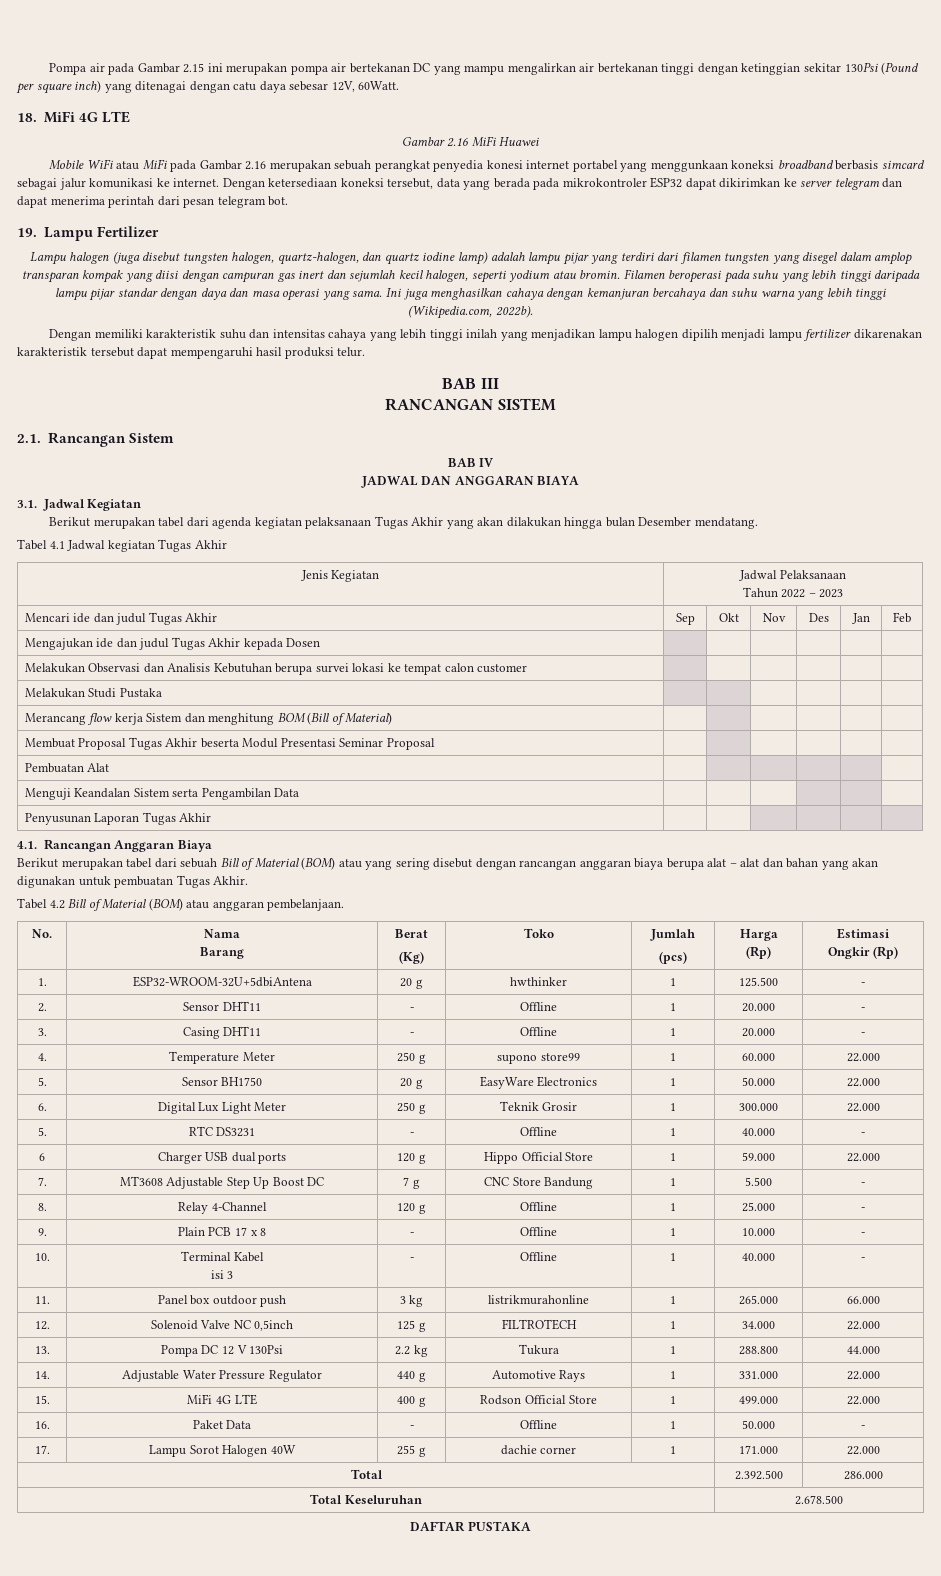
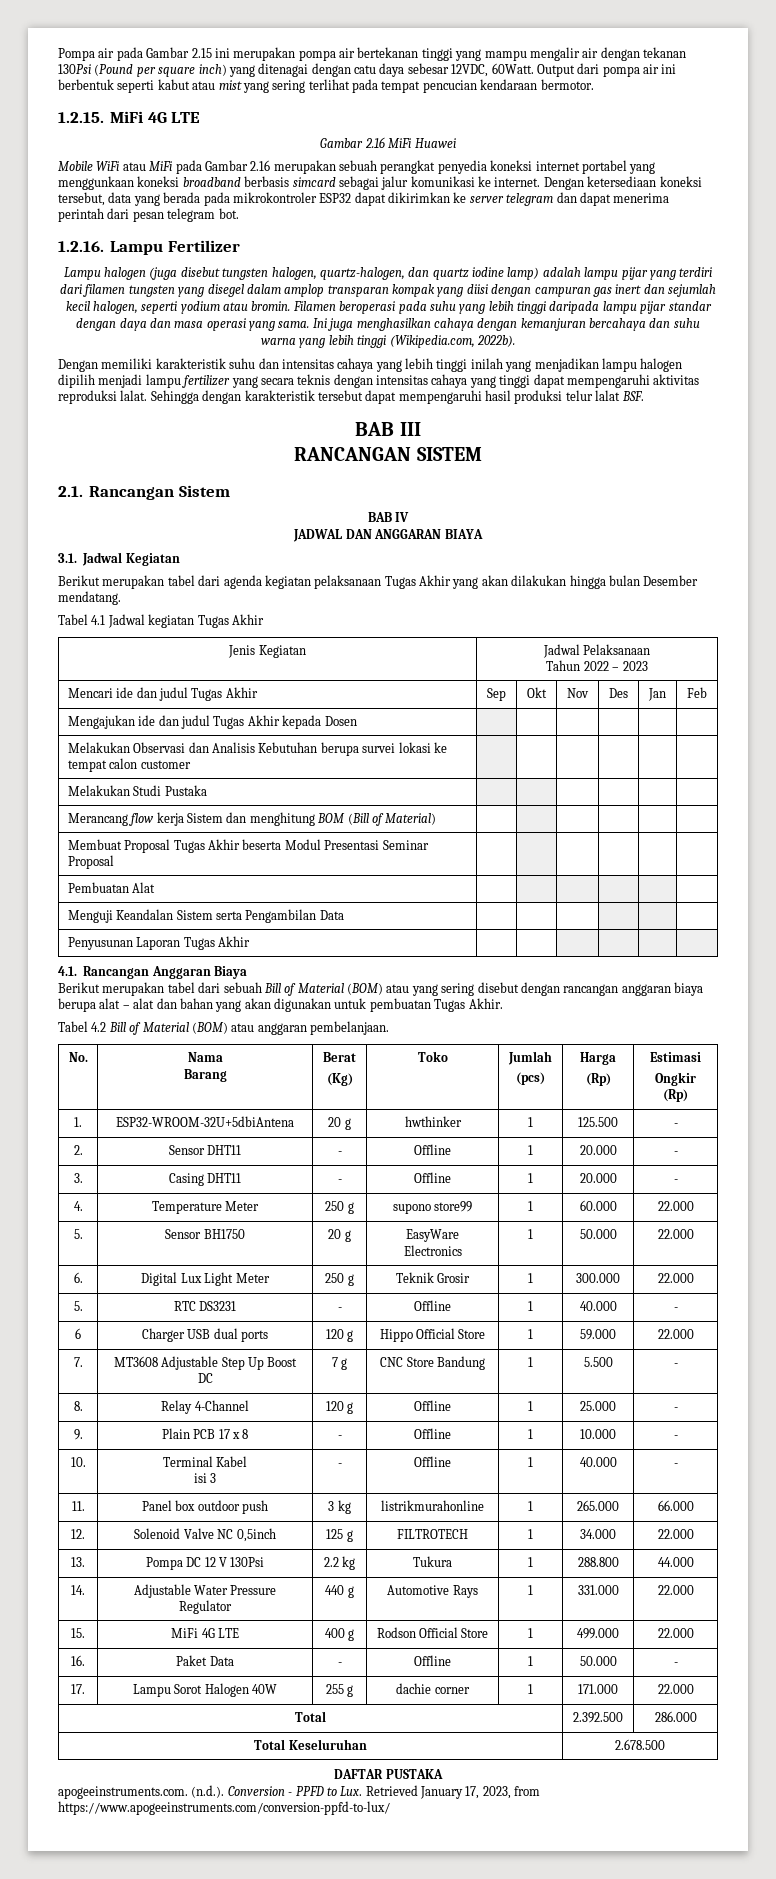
[413,63,431,72] DC -> [421,48,453,61] tinggi
[507,63,841,75] mengalirkan air bertekanan tinggi dengan ketinggian sekitar -> [529,47,686,61] mengalir air dengan tekanan
[331,81,355,92] 12V, -> [451,64,489,77] 12VDC,
[17,113,37,122] // 18. -> [536,63,677,77] [58,79,594,93] [58,112,104,123] Output dari pompa air ini berbentuk seperti kabut atau mist yang sering terlihat pada tempat pencucian kendaraan bermotor. // 1.2.15.
[486,160,523,169] konesi -> [490,160,533,171] koneksi
[17,228,37,237] 19. -> [58,241,104,252] 1.2.16.
[853,329,922,339] dikarenakan -> [231,374,700,388] [58,390,242,404] yang secara teknis dengan intensitas cahaya yang tinggi dapat mempengaruhi aktivitas reproduksi lalat. Sehingga dengan
[337,347,366,357] telur. -> [565,390,644,401] telur lalat BSF.
(531, 1526) none -> [58,1785,541,1799] [58,1801,390,1815] // apogeeinstruments.com. (n.d.). Conversion - PPFD to Lux. Retrieved January 17, 2023, from https://www.apogeeinstruments.com/conversion-ppfd-to-lux/

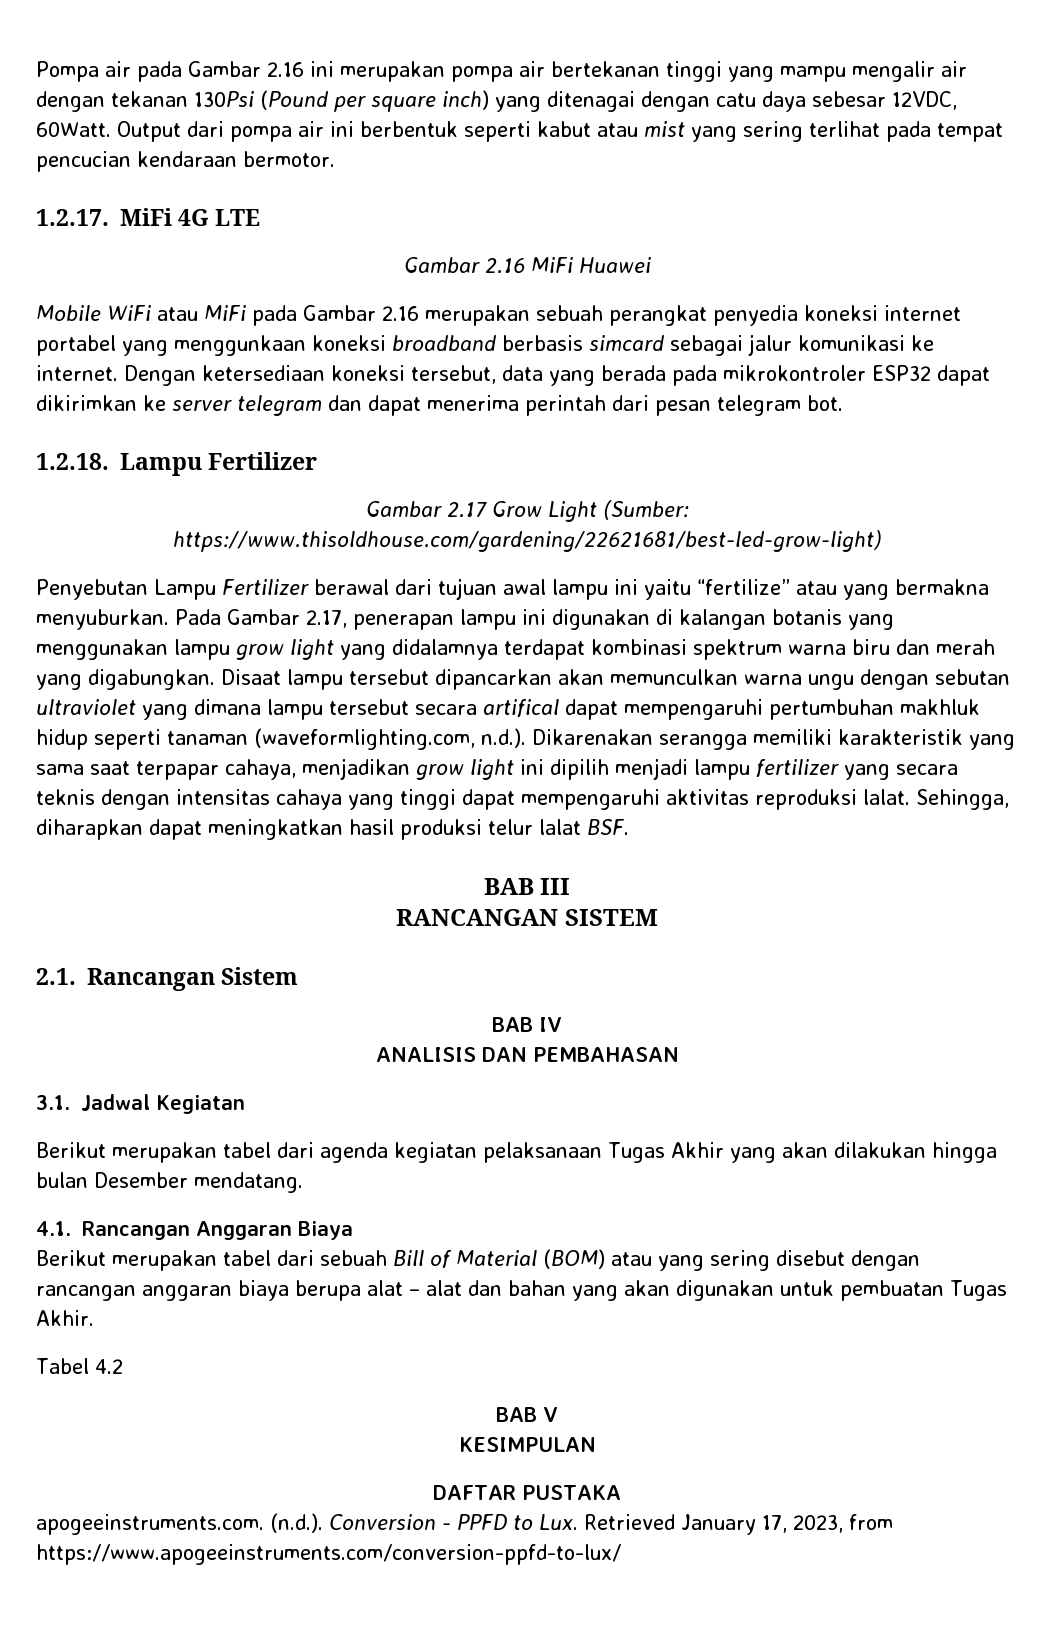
[191,48,212,58] 2.15 -> [267,62,304,77] 2.16
[58,112,104,123] 1.2.15. -> [36,209,109,226] 1.2.17.
[58,241,104,252] 1.2.16. -> [36,453,109,470] 1.2.18.
[63,267,713,280] [60,284,716,297] [65,301,712,314] [76,318,700,331] [261,335,515,348] [58,358,683,372] Lampu halogen (juga disebut tungsten halogen, quartz-halogen, dan quartz iodine lamp) adalah lampu pijar yang terdiri dari filamen tungsten yang disegel dalam amplop transparan kompak yang diisi dengan campuran gas inert dan sejumlah kecil halogen, seperti yodium atau bromin. Filamen beroperasi pada suhu yang lebih tinggi daripada lampu pijar standar dengan daya dan masa operasi yang sama. Ini juga menghasilkan cahaya dengan kemanjuran bercahaya dan suhu warna yang lebih tinggi (Wikipedia.com, 2022b). // Dengan memiliki karakteristik suhu dan intensitas cahaya yang lebih tinggi inilah yang menjadikan lampu halogen -> [365,500,689,522] [172,530,882,552] [36,578,989,600] [36,609,894,630] [36,639,995,660] [36,669,1010,690] [36,699,980,720] [36,728,1015,750] [36,758,544,780] Gambar 2.17 Grow Light (Sumber: https://www.thisoldhouse.com/gardening/22621681/best-led-grow-light) // Penyebutan Lampu Fertilizer berawal dari tujuan awal lampu ini yaitu “fertilize” atau yang bermakna menyuburkan. Pada Gambar 2.17, penerapan lampu ini digunakan di kalangan botanis yang menggunakan lampu grow light yang didalamnya terdapat kombinasi spektrum warna biru dan merah yang digabungkan. Disaat lampu tersebut dipancarkan akan memunculkan warna ungu dengan sebutan ultraviolet yang dimana lampu tersebut secara artifical dapat mempengaruhi pertumbuhan makhluk hidup seperti tanaman (waveformlighting.com, n.d.). Dikarenakan serangga memiliki karakteristik yang sama saat terpapar cahaya, menjadikan grow light ini
[150,390,482,404] Sehingga dengan karakteristik tersebut dapat mempengaruhi -> [916,789,1009,810] [36,819,343,840] Sehingga, diharapkan dapat meningkatkan
[293,529,483,542] JADWAL DAN ANGGARAN BIAYA -> [375,1047,679,1062] ANALISIS DAN PEMBAHASAN
[58,614,264,628] [228,645,306,658] [542,644,651,658] [546,660,648,671] [67,687,258,701] [487,688,506,701] [527,687,547,698] [567,688,589,698] [609,688,628,698] [648,688,666,701] [687,687,707,698] [67,715,357,729] [67,742,447,756] [67,758,191,772] [67,785,207,796] [67,812,437,826] [67,839,429,853] [67,855,114,869] [67,882,156,893] [67,909,344,923] [67,936,251,950] // Tabel 4.1 Jadwal kegiatan Tugas Akhir // Jenis Kegiatan | Jadwal Pelaksanaan // Tahun 2022 – 2023 // Mencari ide dan judul Tugas Akhir | Sep | Okt | Nov | Des | Jan | Feb // Mengajukan ide dan judul Tugas Akhir kepada Dosen | | | | | | // Melakukan Observasi dan Analisis Kebutuhan berupa survei lokasi ke tempat calon customer | | | | | | // Melakukan Studi Pustaka | | | | | | // Merancang flow kerja Sistem dan menghitung BOM (Bill of Material) | | | | | | // Membuat Proposal Tugas Akhir beserta Modul Presentasi Seminar Proposal | | | | | | // Pembuatan Alat | | | | | | // Menguji Keandalan Sistem serta Pengambilan Data | | | | | | // Penyusunan Laporan Tugas Akhir | | | | | | -> (303, 1182) none
[108,1021,389,1035] [68,1052,88,1062] [187,1052,223,1062] [183,1069,227,1082] [323,1052,356,1062] [326,1073,353,1086] [417,1051,448,1062] [508,1051,552,1065] [516,1072,545,1085] [580,1052,616,1065] [585,1073,611,1086] [650,1052,701,1062] [655,1072,696,1086] [663,1089,688,1102] [74,1117,82,1127] [116,1116,294,1127] [328,1117,351,1130] [404,1116,462,1127] [528,1117,533,1127] [578,1117,618,1127] [673,1123,678,1127] [73,1145,83,1155] [168,1145,242,1155] [337,1151,342,1155] [414,1144,451,1155] [528,1145,533,1155] [579,1145,617,1155] [673,1151,678,1155] [73,1173,83,1183] [168,1173,242,1186] [337,1179,342,1183] [414,1172,451,1183] [528,1173,533,1183] [579,1173,617,1183] [673,1179,678,1183] [73,1201,83,1211] [151,1201,260,1214] [325,1201,354,1214] [392,1201,473,1214] [528,1201,533,1211] [579,1200,617,1211] [657,1201,694,1211] [73,1229,83,1239] [165,1229,245,1239] [328,1229,351,1242] [406,1229,459,1242] [403,1245,462,1256] [528,1229,533,1239] [579,1229,617,1239] [657,1229,694,1239] [73,1272,83,1283] [141,1272,270,1286] [325,1273,354,1286] [395,1272,471,1283] [528,1273,533,1283] [576,1273,620,1283] [657,1273,694,1283] [73,1301,83,1311] [173,1301,237,1311] [337,1307,342,1311] [414,1300,451,1311] [528,1301,533,1311] [579,1301,617,1311] [673,1307,678,1311] [75,1328,81,1339] [141,1328,269,1342] [325,1329,354,1342] [379,1328,486,1342] [528,1329,533,1339] [580,1329,616,1340] [657,1329,694,1339] [73,1357,83,1367] [113,1356,298,1370] [197,1373,213,1383] [331,1357,348,1370] [380,1356,485,1370] [528,1357,533,1367] [583,1357,613,1367] [673,1363,678,1367] [73,1401,83,1411] [161,1400,249,1414] [325,1401,354,1414] [414,1400,451,1411] [528,1401,533,1411] [580,1401,616,1411] [673,1407,678,1411] [73,1429,83,1440] [161,1428,249,1439] [337,1435,342,1439] [414,1428,451,1439] [528,1429,533,1439] [580,1429,616,1439] [673,1435,678,1439] [70,1457,86,1467] [162,1456,248,1467] [193,1473,217,1483] [337,1463,342,1467] [414,1456,451,1467] [528,1457,533,1467] [579,1457,617,1467] [673,1463,678,1467] [71,1501,85,1511] [141,1500,269,1514] [328,1500,351,1514] [381,1500,484,1511] [528,1501,533,1511] [577,1500,619,1511] [657,1500,694,1511] [71,1529,85,1539] [134,1528,276,1542] [326,1529,353,1542] [397,1529,468,1539] [528,1529,533,1539] [580,1529,616,1539] [657,1529,694,1539] [71,1557,85,1567] [145,1557,265,1570] [323,1556,356,1570] [413,1556,452,1567] [528,1557,533,1567] [577,1557,619,1567] [657,1557,694,1567] [71,1585,85,1595] [133,1584,277,1598] [179,1600,232,1614] [325,1585,354,1598] [387,1585,478,1598] [528,1585,533,1595] [577,1585,619,1595] [657,1585,694,1595] [71,1628,85,1638] [171,1628,239,1638] [324,1628,355,1641] [376,1627,489,1638] [528,1628,533,1638] [577,1628,619,1639] [657,1628,694,1638] [71,1655,85,1666] [176,1655,234,1666] [337,1662,342,1666] [414,1655,451,1666] [528,1656,533,1666] [579,1656,617,1666] [673,1662,678,1666] [71,1684,85,1694] [132,1683,278,1697] [325,1684,354,1697] [396,1683,470,1694] [528,1684,533,1694] [578,1684,618,1694] [657,1684,694,1694] [295,1711,326,1722] [573,1712,623,1723] [654,1711,697,1722] [254,1739,367,1750] [615,1739,665,1750] Bill of Material (BOM) atau anggaran pembelanjaan. // No. | Nama // Barang | Berat // (Kg) | Toko | Jumlah // (pcs) | Harga // (Rp) | Estimasi // Ongkir (Rp) // 1. | ESP32-WROOM-32U+5dbiAntena | 20 g | hwthinker | 1 | 125.500 | - // 2. | Sensor DHT11 | - | Offline | 1 | 20.000 | - // 3. | Casing DHT11 | - | Offline | 1 | 20.000 | - // 4. | Temperature Meter | 250 g | supono store99 | 1 | 60.000 | 22.000 // 5. | Sensor BH1750 | 20 g | EasyWare Electronics | 1 | 50.000 | 22.000 // 6. | Digital Lux Light Meter | 250 g | Teknik Grosir | 1 | 300.000 | 22.000 // 5. | RTC DS3231 | - | Offline | 1 | 40.000 | - // 6 | Charger USB dual ports | 120 g | Hippo Official Store | 1 | 59.000 | 22.000 // 7. | MT3608 Adjustable Step Up Boost DC | 7 g | CNC Store Bandung | 1 | 5.500 | - // 8. | Relay 4-Channel | 120 g | Offline | 1 | 25.000 | - // 9. | Plain PCB 17 x 8 | - | Offline | 1 | 10.000 | - // 10. | Terminal Kabel // isi 3 | - | Offline | 1 | 40.000 | - // 11. | Panel box outdoor push | 3 kg | listrikmurahonline | 1 | 265.000 | 66.000 // 12. | Solenoid Valve NC 0,5inch | 125 g | FILTROTECH | 1 | 34.000 | 22.000 // 13. | Pompa DC 12 V 130Psi | 2.2 kg | Tukura | 1 | 288.800 | 44.000 // 14. | Adjustable Water Pressure Regulator | 440 g | Automotive Rays | 1 | 331.000 | 22.000 // 15. | MiFi 4G LTE | 400 g | Rodson Official Store | 1 | 499.000 | 22.000 // 16. | Paket Data | - | Offline | 1 | 50.000 | - // 17. | Lampu Sorot Halogen 40W | 255 g | dachie corner | 1 | 171.000 | 22.000 // Total | 2.392.500 | 286.000 // Total Keseluruhan | 2.678.500 -> [496,1407,558,1422] [458,1437,596,1452] // BAB V // KESIMPULAN

